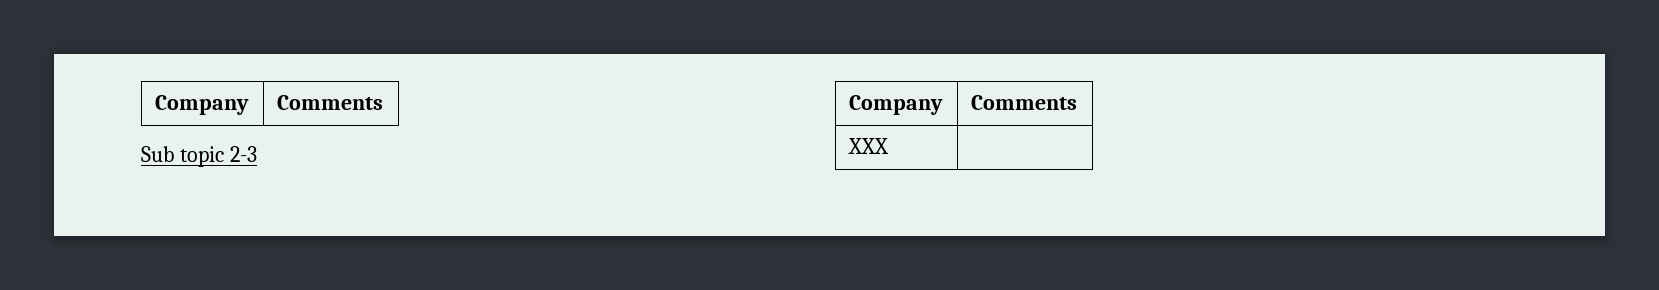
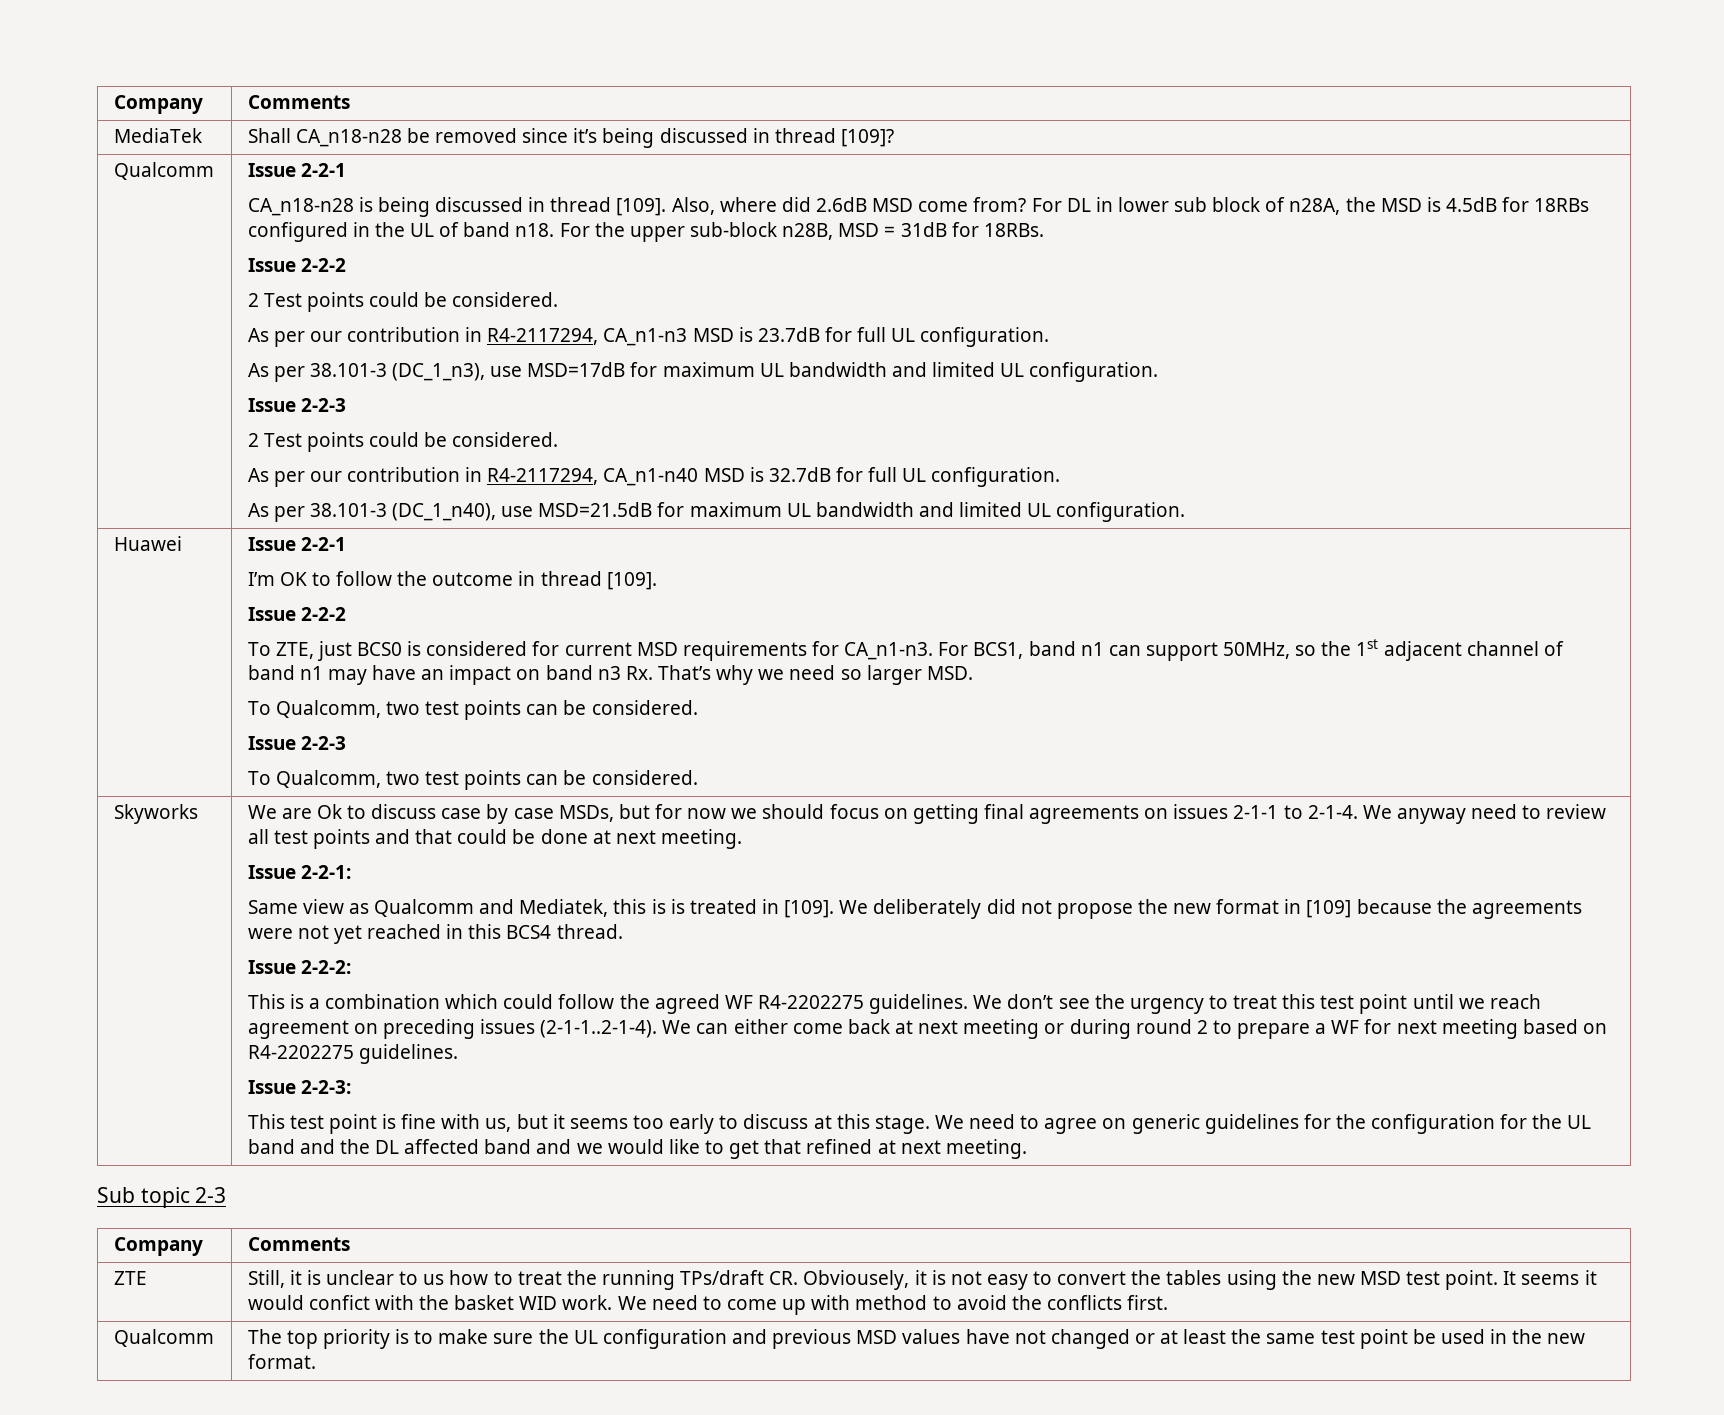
[155,95,250,115] [277,95,384,110] Company | Comments -> [113,95,203,114] [247,95,350,109] [113,128,202,143] [247,128,894,148] [113,162,214,180] [247,163,346,177] [247,197,1590,217] [247,222,1044,242] [247,258,346,272] [247,292,559,312] [247,327,1050,347] [247,362,1159,382] [247,398,346,412] [247,432,559,452] [247,467,1061,487] [247,502,1186,522] [113,536,182,551] [247,537,346,551] [247,571,657,590] [247,607,346,621] [247,639,1564,661] [247,665,973,685] [247,700,698,720] [247,736,346,750] [247,770,698,790] [113,804,198,824] [247,804,1607,824] [247,829,742,849] [247,865,351,879] [247,899,1582,919] [247,924,623,944] [247,960,351,974] [247,994,1541,1014] [247,1019,1607,1039] [247,1044,458,1064] [247,1080,351,1094] [247,1114,1592,1134] [247,1139,1027,1159] Company | Comments // MediaTek | Shall CA_n18-n28 be removed since it’s being discussed in thread [109]? // Qualcomm | Issue 2-2-1 // CA_n18-n28 is being discussed in thread [109]. Also, where did 2.6dB MSD come from? For DL in lower sub block of n28A, the MSD is 4.5dB for 18RBs configured in the UL of band n18. For the upper sub-block n28B, MSD = 31dB for 18RBs. // Issue 2-2-2 // 2 Test points could be considered. // As per our contribution in R4-2117294, CA_n1-n3 MSD is 23.7dB for full UL configuration. // As per 38.101-3 (DC_1_n3), use MSD=17dB for maximum UL bandwidth and limited UL configuration. // Issue 2-2-3 // 2 Test points could be considered. // As per our contribution in R4-2117294, CA_n1-n40 MSD is 32.7dB for full UL configuration. // As per 38.101-3 (DC_1_n40), use MSD=21.5dB for maximum UL bandwidth and limited UL configuration. // Huawei | Issue 2-2-1 // I’m OK to follow the outcome in thread [109]. // Issue 2-2-2 // To ZTE, just BCS0 is considered for current MSD requirements for CA_n1-n3. For BCS1, band n1 can support 50MHz, so the 1st adjacent channel of band n1 may have an impact on band n3 Rx. That’s why we need so larger MSD. // To Qualcomm, two test points can be considered. // Issue 2-2-3 // To Qualcomm, two test points can be considered. // Skyworks | We are Ok to discuss case by case MSDs, but for now we should focus on getting final agreements on issues 2-1-1 to 2-1-4. We anyway need to review all test points and that could be done at next meeting. // Issue 2-2-1: // Same view as Qualcomm and Mediatek, this is is treated in [109]. We deliberately did not propose the new format in [109] because the agreements were not yet reached in this BCS4 thread. // Issue 2-2-2: // This is a combination which could follow the agreed WF R4-2202275 guidelines. We don’t see the urgency to treat this test point until we reach agreement on preceding issues (2-1-1..2-1-4). We can either come back at next meeting or during round 2 to prepare a WF for next meeting based on R4-2202275 guidelines. // Issue 2-2-3: // This test point is fine with us, but it seems too early to discuss at this stage. We need to agree on generic guidelines for the configuration for the UL band and the DL affected band and we would like to get that refined at next meeting.
[848,138,890,154] XXX | -> [113,1271,147,1285] [247,1270,1597,1290] [247,1295,1169,1315] [113,1329,214,1347] [247,1329,1586,1349] [247,1354,316,1369] ZTE | Still, it is unclear to us how to treat the running TPs/draft CR. Obviousely, it is not easy to convert the tables using the new MSD test point. It seems it would confict with the basket WID work. We need to come up with method to avoid the conflicts first. // Qualcomm | The top priority is to make sure the UL configuration and previous MSD values have not changed or at least the same test point be used in the new format.

